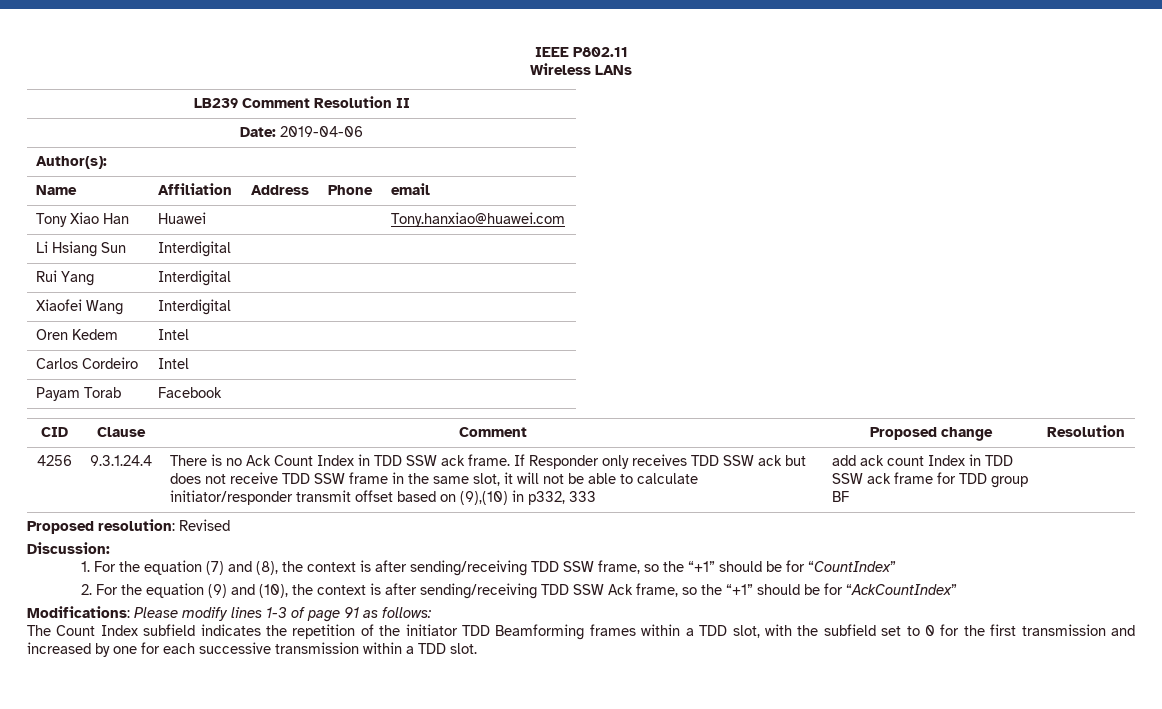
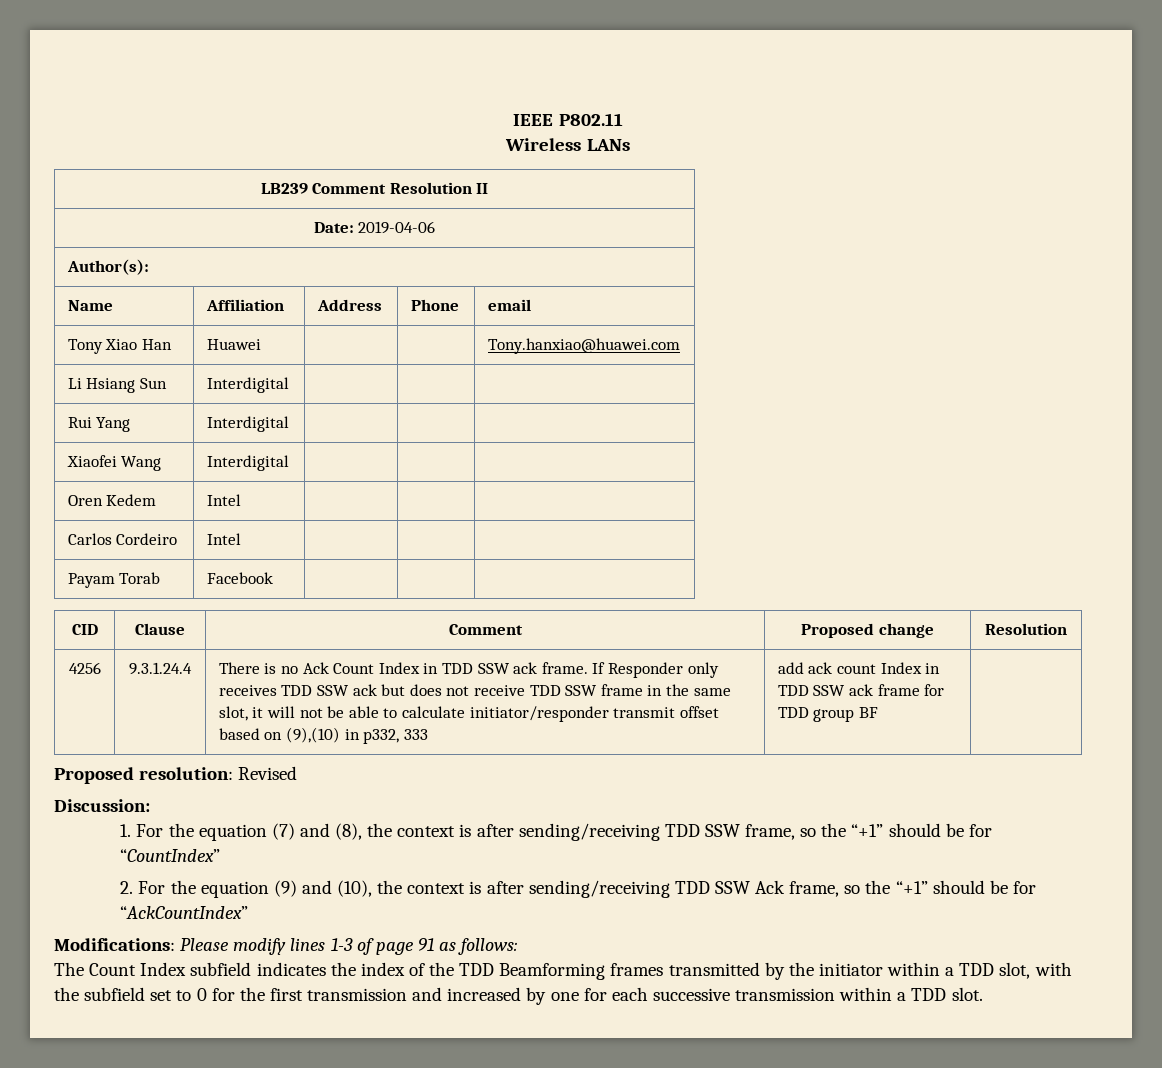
[292,624,356,639] repetition -> [360,962,405,976] index
[405,624,458,636] initiator -> (455, 969) none
(636, 630) none -> [668,962,883,980] transmitted by the initiator

